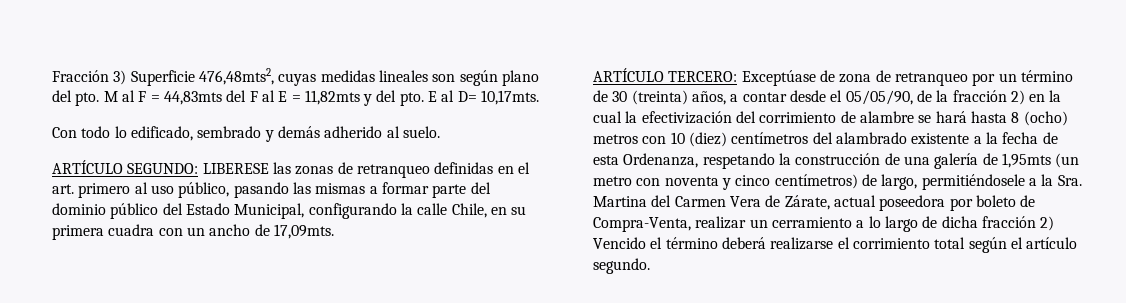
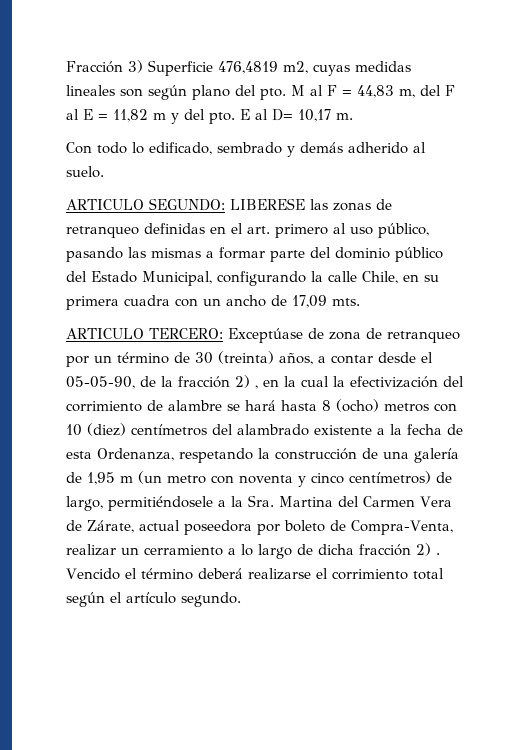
[198,68,274,85] 476,48mts2, -> [218,61,308,74] 476,4819 m2,
[163,91,222,105] 44,83mts -> [357,85,415,98] 44,83 m,
[304,90,360,105] 11,82mts -> [113,109,166,122] 11,82 m
[481,90,540,105] 10,17mts. -> [298,109,353,122] 10,17 m.
[52,160,123,174] ARTÍCULO -> [66,199,144,210] ARTICULO
[273,224,334,239] [593,68,664,82] 17,09mts. // ARTÍCULO -> [292,295,360,308] [66,328,144,339] 17,09 mts. // ARTICULO
[845,90,913,105] 05/05/90, -> [66,376,135,389] 05-05-90,
(1025, 97) none -> [255,385,258,389] ,
[1001,153,1051,168] 1,95mts -> [87,472,133,485] 1,95 m
(1055, 223) none -> [436,553,440,555] .

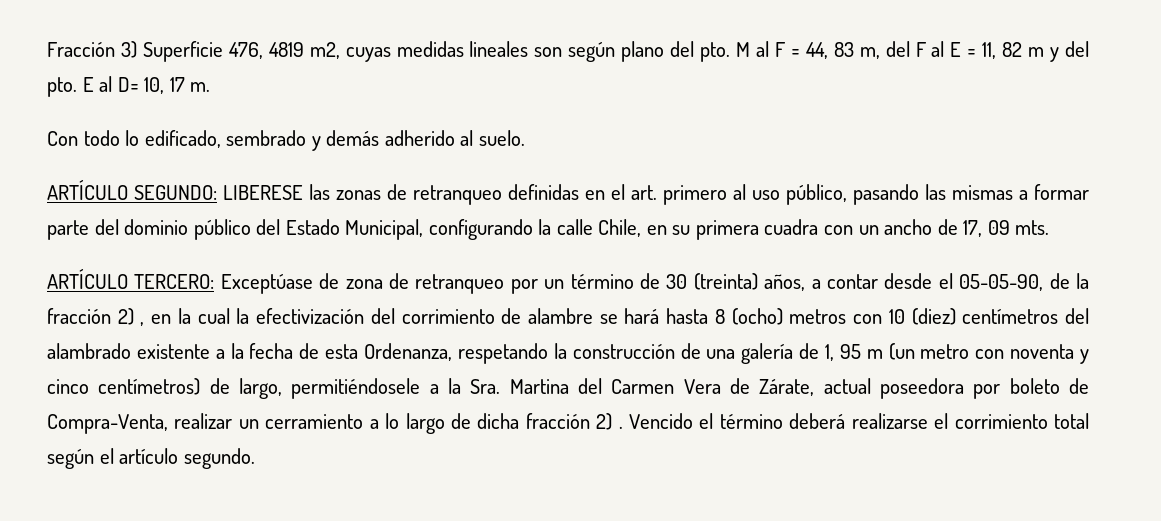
[218,61,278,74] 476,4819 -> [228,42,304,59] 476, 4819
[357,85,394,98] 44,83 -> [805,42,854,59] 44, 83
[113,109,148,122] 11,82 -> [982,42,1023,59] 11, 82
[298,109,331,122] 10,17 -> [144,77,185,94] 10, 17
[66,199,144,210] ARTICULO -> [47,180,128,200] ARTÍCULO
[292,295,327,308] 17,09 -> [963,220,1010,237] 17, 09
[66,328,144,339] ARTICULO -> [47,269,128,289] ARTÍCULO
[87,472,115,485] 1,95 -> [824,344,861,361] 1, 95

